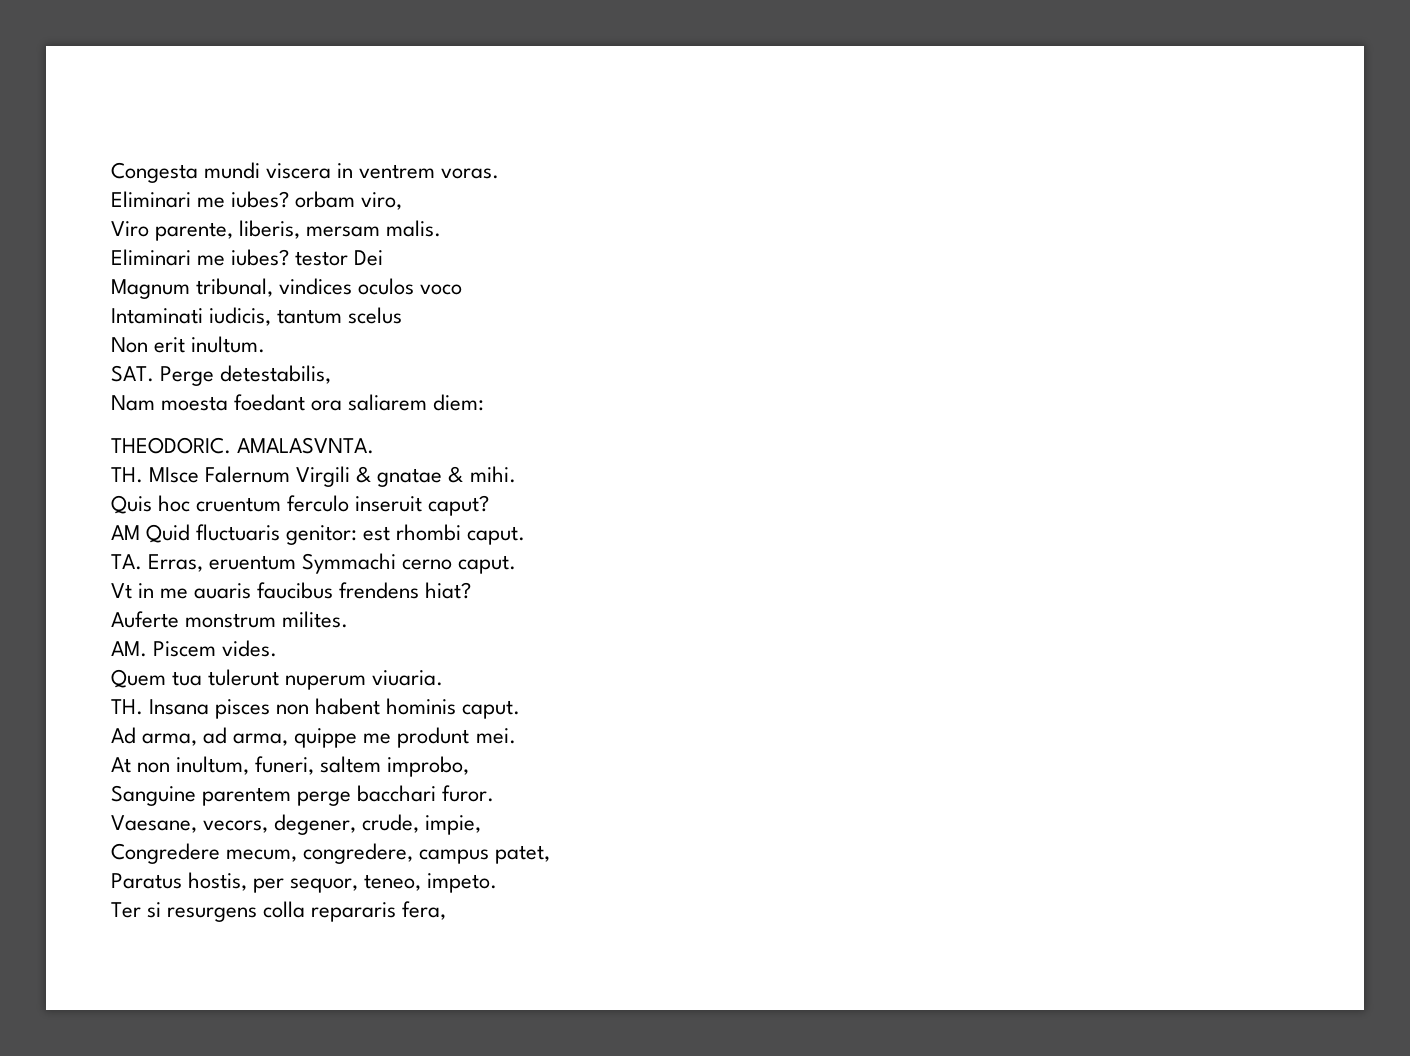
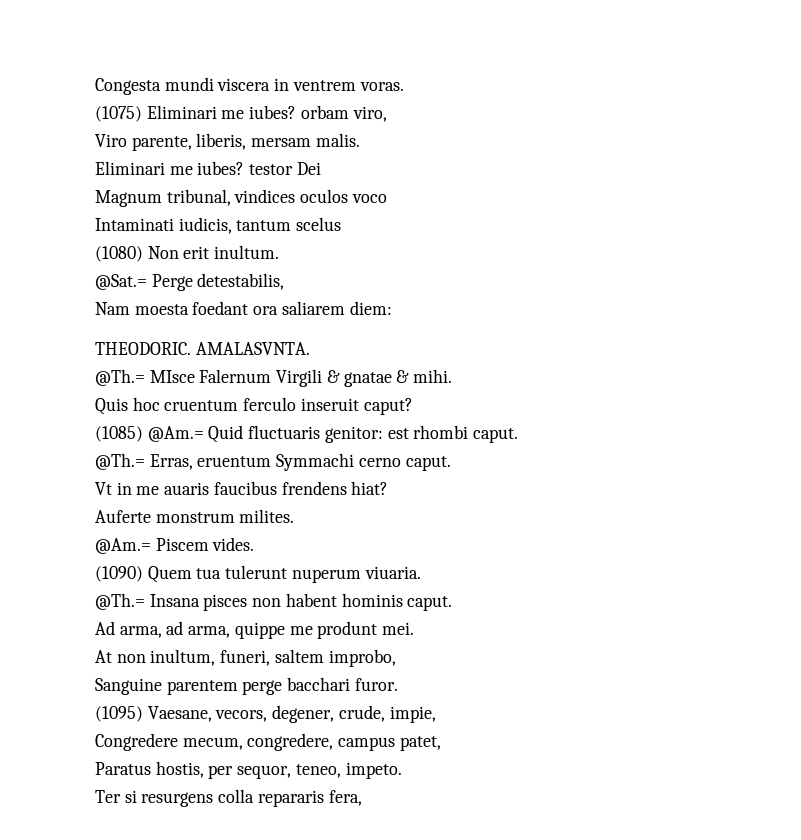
(500, 173) none -> [95,106,142,122] (1075)
(403, 315) none -> [95,246,143,262] (1080)
[111,365,154,382] SAT. -> [95,274,147,290] @Sat.=
[111,467,143,483] TH. -> [95,369,145,386] @Th.=
[111,525,140,540] AM -> [95,426,204,442] (1085) @Am.=
[111,554,142,570] TA. -> [95,453,145,470] @Th.=
[111,641,147,657] AM. -> [95,538,151,554] @Am.=
(278, 648) none -> [95,566,143,582] (1090)
[111,699,143,715] TH. -> [95,593,145,610] @Th.=
(495, 793) none -> [95,706,143,722] (1095)

